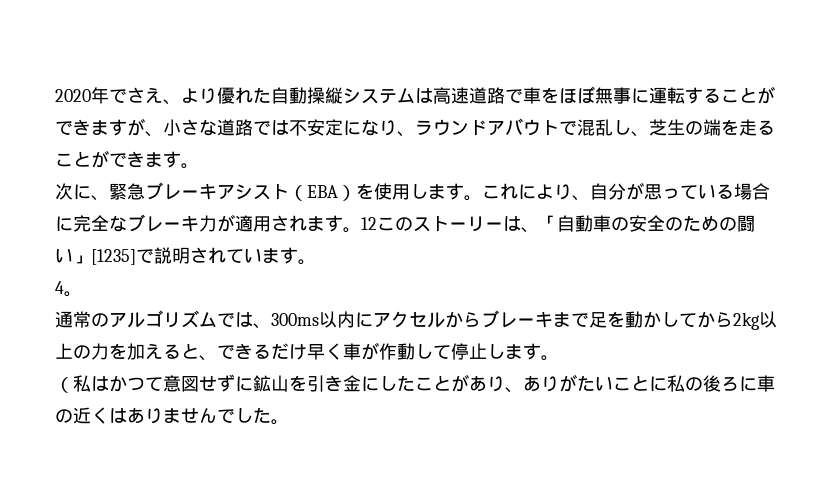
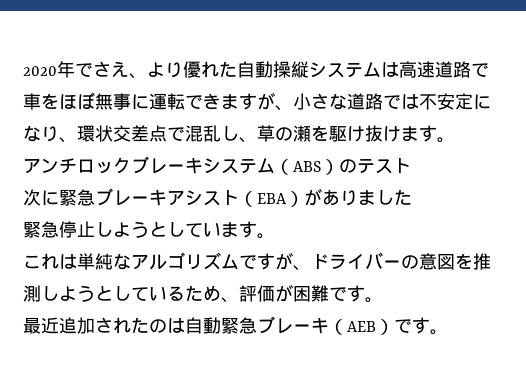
[685,86,775,104] することが -> (185, 101) none
[415,118,775,137] [55,150,199,169] ラウンドアバウトで混乱し、芝生の端を走ることができます。 -> [77,125,455,143] [23,156,411,175] 環状交差点で混乱し、草の瀬を駆け抜けます。 // アンチロックブレーキシステム（ABS）のテスト
[91,195,109,201] 、 -> (59, 198) none
[356,182,770,201] [55,214,755,233] [55,247,226,265] を使用します。これにより、自分が思っている場合に完全なブレーキ力が適用されます。12このストーリーは、「自動車の安全のための闘い」[1235]で説明され -> [304,188,412,206] [23,221,185,238] がありました // 緊急停止しようとし
[55,281,82,297] [55,311,109,328] 4。 // 通常の -> [23,253,131,270] これは単純な
[235,310,777,330] [55,342,559,361] [55,374,775,393] [55,407,271,424] は、300ms以内にアクセルからブレーキまで足を動かしてから2kg以上の力を加えると、できるだけ早く車が作動して停止します。 // （私はかつて意図せずに鉱山を引き金にしたことがあり、ありがたいことに私の後ろに車の近くはありませんでした -> [257,252,491,271] [23,284,383,303] [23,316,430,335] すが、ドライバーの意図を推測しようとしているため、評価が困難です。 // 最近追加されたのは自動緊急ブレーキ（AEB）です

